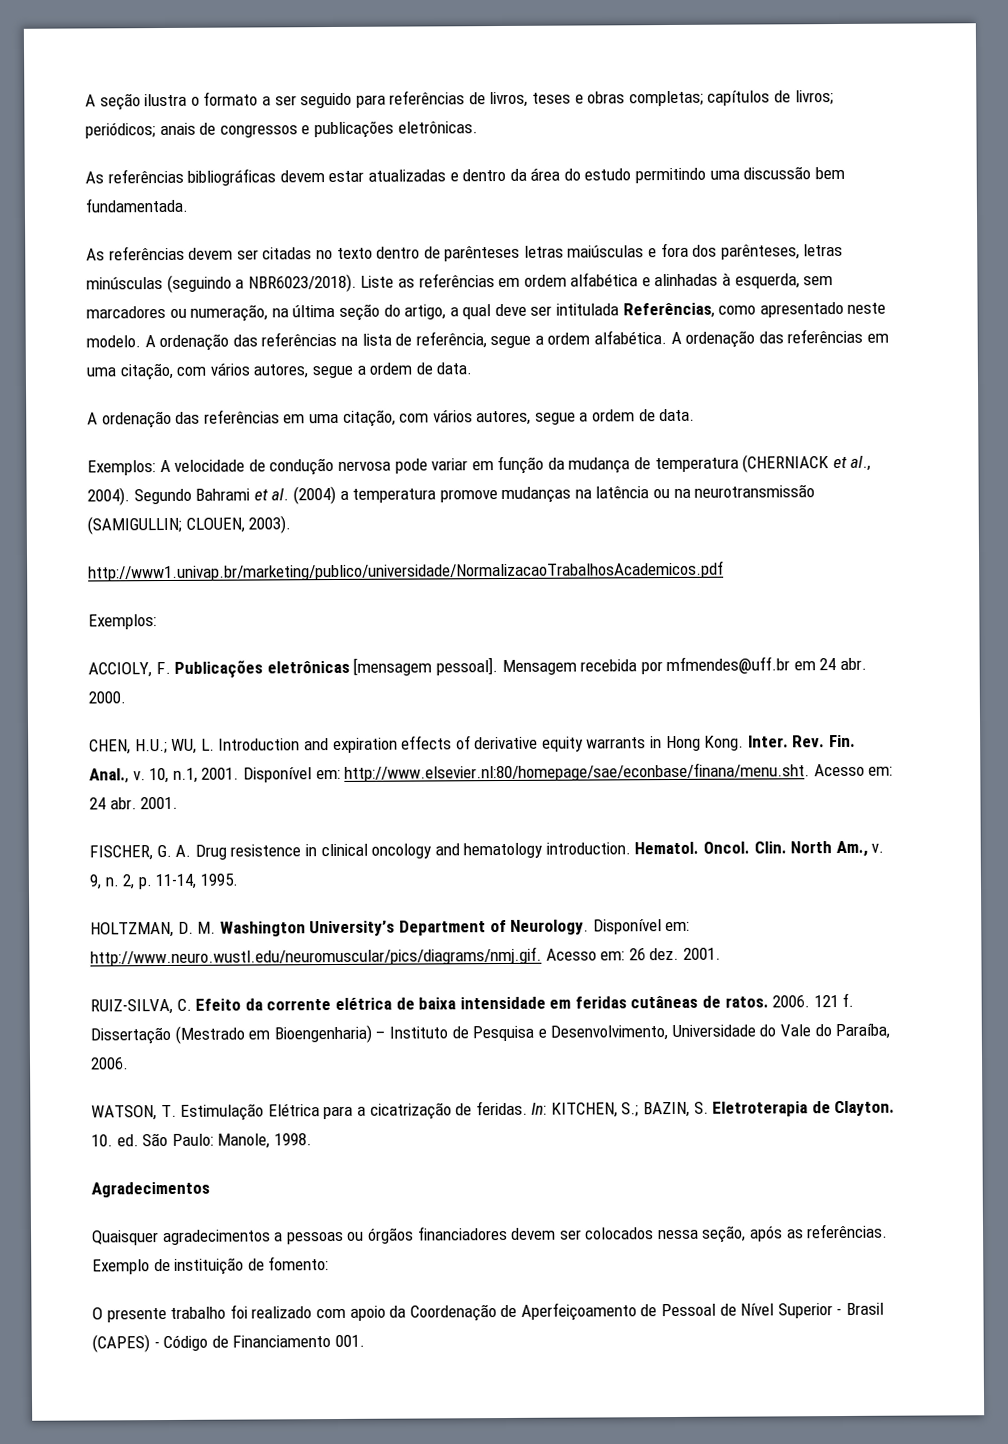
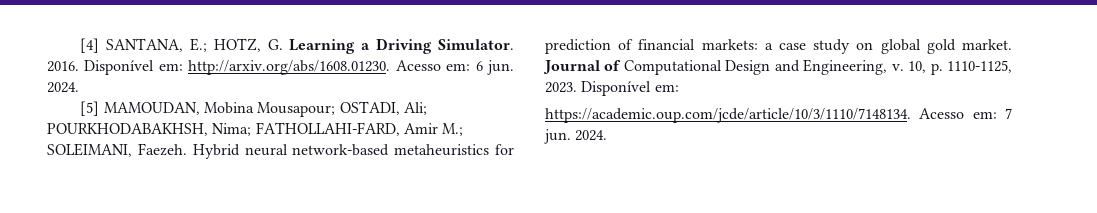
[85,90,834,111] [85,120,478,139] [85,166,845,186] [85,197,188,213] [86,242,844,262] [86,272,834,293] [86,301,887,322] [86,328,890,352] [86,362,473,381] [87,408,696,429] [87,454,872,476] [87,484,816,506] [87,515,292,535] [88,560,724,582] [88,614,157,630] [88,656,868,678] [88,691,126,704] [89,734,857,755] [89,762,894,784] [89,796,179,810] [89,840,885,861] [89,873,238,890] [90,919,691,938] [90,946,721,967] [90,992,855,1015] [90,1023,891,1045] [90,1057,129,1070] [91,1100,896,1121] [91,1132,312,1149] [91,1181,210,1198] [92,1223,889,1246] [92,1256,330,1275] [92,1302,885,1323] [92,1334,365,1353] A seção ilustra o formato a ser seguido para referências de livros, teses e obras completas; capítulos de livros; periódicos; anais de congressos e publicações eletrônicas. // As referências bibliográficas devem estar atualizadas e dentro da área do estudo permitindo uma discussão bem fundamentada. // As referências devem ser citadas no texto dentro de parênteses letras maiúsculas e fora dos parênteses, letras minúsculas (seguindo a NBR6023/2018). Liste as referências em ordem alfabética e alinhadas à esquerda, sem marcadores ou numeração, na última seção do artigo, a qual deve ser intitulada Referências, como apresentado neste modelo. A ordenação das referências na lista de referência, segue a ordem alfabética. A ordenação das referências em uma citação, com vários autores, segue a ordem de data. // A ordenação das referências em uma citação, com vários autores, segue a ordem de data. // Exemplos: A velocidade de condução nervosa pode variar em função da mudança de temperatura (CHERNIACK et al., 2004). Segundo Bahrami et al. (2004) a temperatura promove mudanças na latência ou na neurotransmissão (SAMIGULLIN; CLOUEN, 2003). // http://www1.univap.br/marketing/publico/universidade/NormalizacaoTrabalhosAcademicos.pdf // Exemplos: // ACCIOLY, F. Publicações eletrônicas [mensagem pessoal]. Mensagem recebida por mfmendes@uff.br em 24 abr. 2000. // CHEN, H.U.; WU, L. Introduction and expiration effects of derivative equity warrants in Hong Kong. Inter. Rev. Fin. Anal., v. 10, n.1, 2001. Disponível em: http://www.elsevier.nl:80/homepage/sae/econbase/finana/menu.sht. Acesso em: 24 abr. 2001. // FISCHER, G. A. Drug resistence in clinical oncology and hematology introduction. Hematol. Oncol. Clin. North Am., v. 9, n. 2, p. 11-14, 1995. // HOLTZMAN, D. M. Washington University’s Department of Neurology. Disponível em: http://www.neuro.wustl.edu/neuromuscular/pics/diagrams/nmj.gif. Acesso em: 26 dez. 2001. // RUIZ-SILVA, C. Efeito da corrente elétrica de baixa intensidade em feridas cutâneas de ratos. 2006. 121 f. Dissertação (Mestrado em Bioengenharia) – Instituto de Pesquisa e Desenvolvimento, Universidade do Vale do Paraíba, 2006. // WATSON, T. Estimulação Elétrica para a cicatrização de feridas. In: KITCHEN, S.; BAZIN, S. Eletroterapia de Clayton. 10. ed. São Paulo: Manole, 1998. // Agradecimentos // Quaisquer agradecimentos a pessoas ou órgãos financiadores devem ser colocados nessa seção, após as referências. Exemplo de instituição de fomento: // O presente trabalho foi realizado com apoio da Coordenação de Aperfeiçoamento de Pessoal de Nível Superior - Brasil (CAPES) - Código de Financiamento 001. -> [80,38,514,54] [47,60,514,75] [47,82,79,93] [80,101,427,117] [47,122,464,136] [47,143,514,159] [545,39,1012,54] [543,59,1012,75] [545,81,679,96] [545,108,1012,123] [544,129,608,144] [4] SANTANA, E.; HOTZ, G. Learning a Driving Simulator. 2016. Disponível em: http://arxiv.org/abs/1608.01230. Acesso em: 6 jun. 2024. // [5] MAMOUDAN, Mobina Mousapour; OSTADI, Ali; POURKHODABAKHSH, Nima; FATHOLLAHI-FARD, Amir M.; SOLEIMANI, Faezeh. Hybrid neural network-based metaheuristics for prediction of financial markets: a case study on global gold market. Journal of Computational Design and Engineering, v. 10, p. 1110-1125, 2023. Disponível em: // https://academic.oup.com/jcde/article/10/3/1110/7148134. Acesso em: 7 jun. 2024.

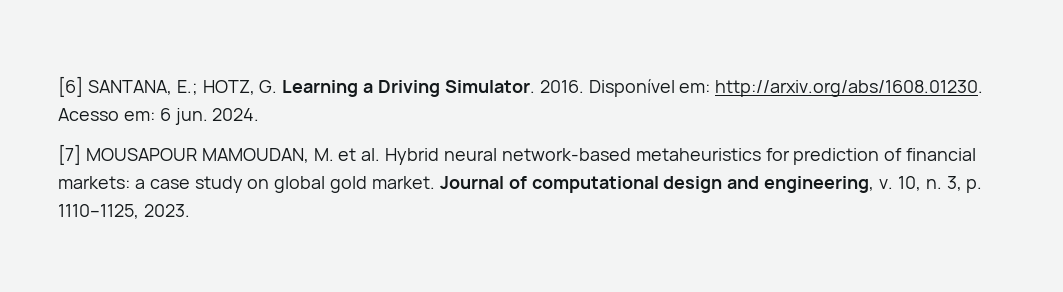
[80,38,100,53] [4] -> [58,76,83,97] [6]
[80,101,427,117] [47,122,464,136] [47,143,187,157] [5] MAMOUDAN, Mobina Mousapour; OSTADI, Ali; POURKHODABAKHSH, Nima; FATHOLLAHI-FARD, Amir M.; SOLEIMANI, Faezeh. -> [58,144,381,165] [7] MOUSAPOUR MAMOUDAN, M. et al.
[623,59,1012,75] [545,81,679,96] [545,108,1012,123] [544,129,608,144] Computational Design and Engineering, v. 10, p. 1110-1125, 2023. Disponível em: // https://academic.oup.com/jcde/article/10/3/1110/7148134. Acesso em: 7 jun. 2024. -> [531,176,983,193] [58,204,190,219] computational design and engineering, v. 10, n. 3, p. 1110–1125, 2023.

